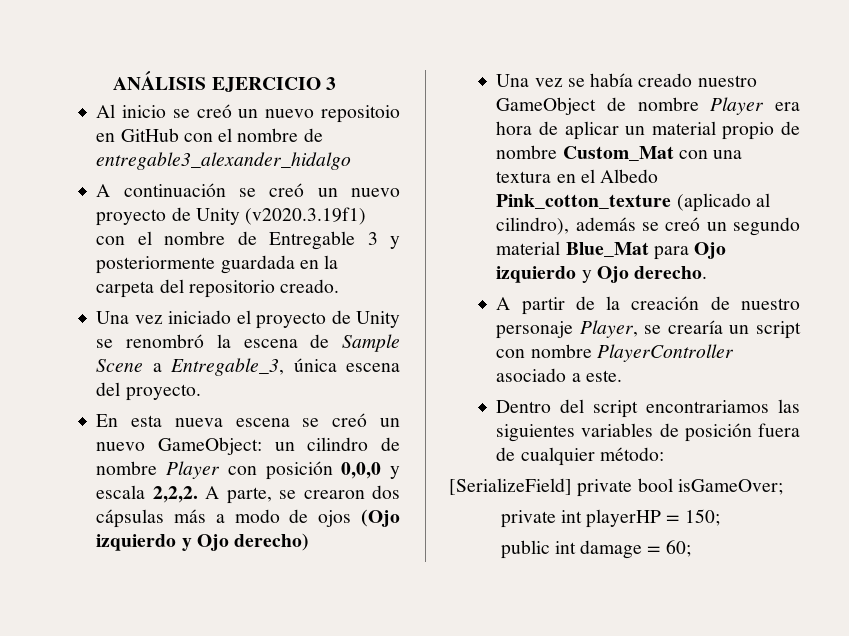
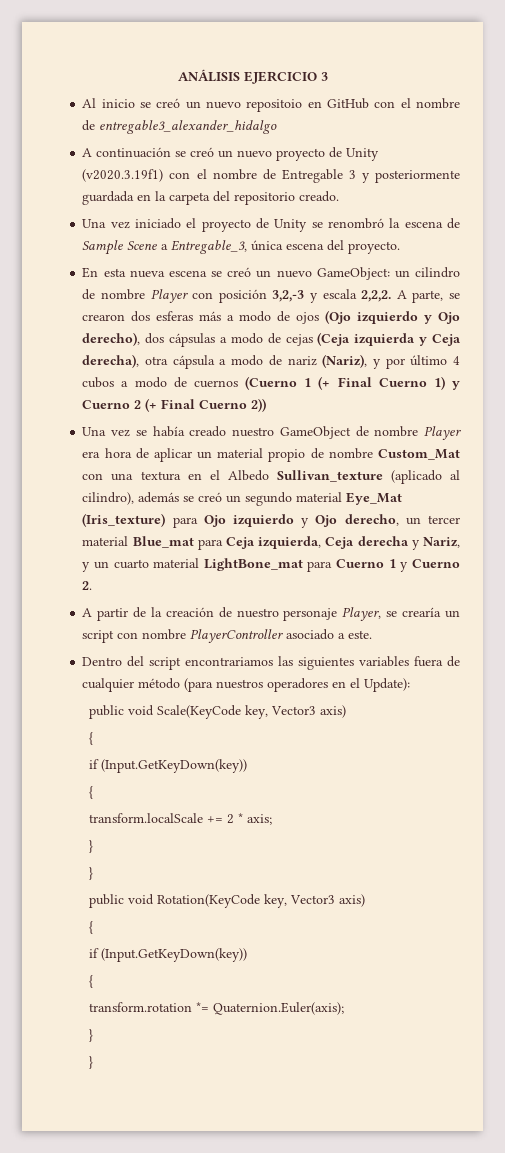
[341,462,382,479] 0,0,0 -> [272,290,305,302] 3,2,-3
[96,509,165,528] cápsulas -> [156,311,194,321] esferas
[234,533,310,551] derecho) -> [82,332,462,347] [82,354,461,369] [82,376,460,390] [82,398,267,412] derecho), dos cápsulas a modo de cejas (Ceja izquierda y Ceja derecha), otra cápsula a modo de nariz (Nariz), y por último 4 cubos a modo de cuernos (Cuerno 1 (+ Final Cuerno 1) y Cuerno 2 (+ Final Cuerno 2))
[496,194,672,209] Pink_cotton_texture -> [276,470,383,482] Sullivan_texture
[565,242,649,257] Blue_Mat -> [346,492,403,505] [82,513,166,527] Eye_Mat (Iris_texture)
[634,266,708,279] derecho. -> [344,514,460,526] [82,536,460,550] [82,558,460,572] [82,581,93,590] derecho, un tercer material Blue_mat para Ceja izquierda, Ceja derecha y Nariz, y un cuarto material LightBone_mat para Cuerno 1 y Cuerno 2.
[659,423,752,442] de posición -> (410, 661) none
[599,447,664,461] [449,478,783,497] [500,509,720,528] [500,540,691,559] método: // [SerializeField] private bool isGameOver; // private int playerHP = 150; // public int damage = 60; -> [138,678,411,692] [88,705,346,719] [88,732,93,745] [88,759,247,773] [88,786,93,799] [88,813,272,825] [88,840,93,853] [88,867,93,880] [88,894,365,908] [88,921,93,934] [88,948,247,962] [88,975,93,988] [88,1002,344,1015] [88,1029,93,1042] [88,1056,93,1069] método (para nuestros operadores en el Update): // public void Scale(KeyCode key, Vector3 axis) // { // if (Input.GetKeyDown(key)) // { // transform.localScale += 2 * axis; // } // } // public void Rotation(KeyCode key, Vector3 axis) // { // if (Input.GetKeyDown(key)) // { // transform.rotation *= Quaternion.Euler(axis); // } // }

